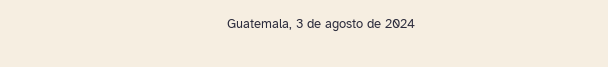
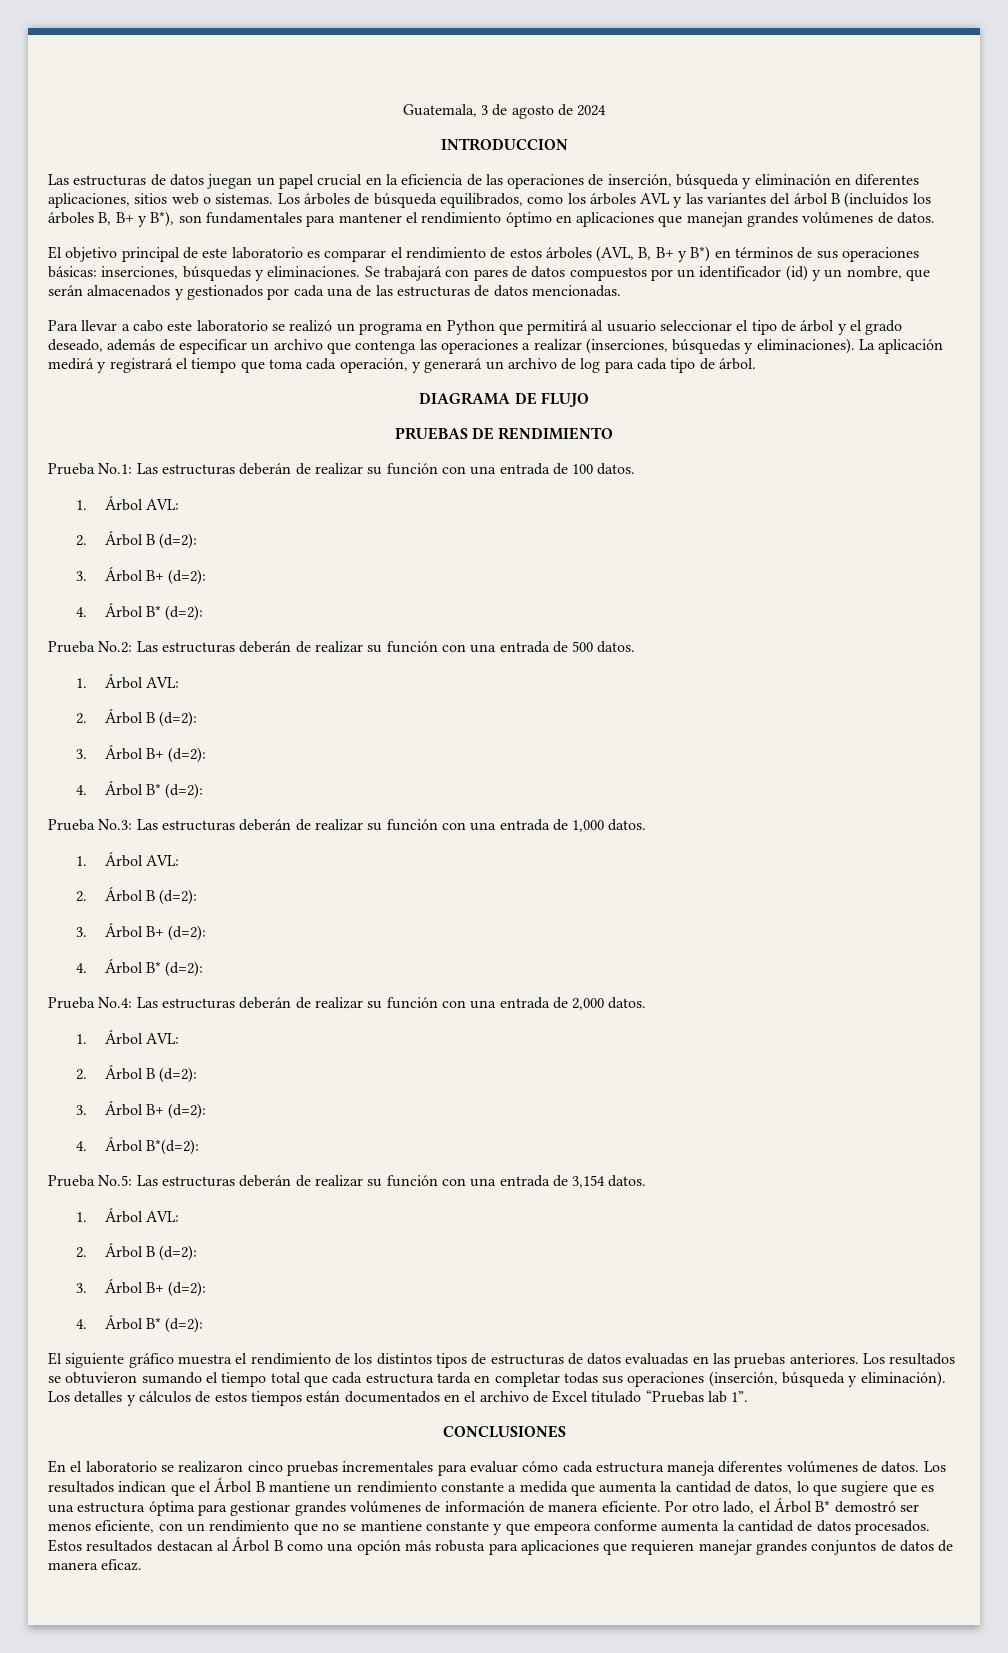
(415, 23) none -> [440,138,568,151] [48,174,920,189] [48,192,931,208] [48,211,936,227] [48,246,920,262] [48,265,931,281] [48,285,621,300] [48,320,903,335] [48,338,944,354] [48,358,757,373] [419,392,589,407] [394,427,614,440] [48,463,636,475] [76,496,180,511] [76,531,198,549] [76,567,207,585] [76,603,204,621] [48,641,636,653] [76,674,180,689] [76,709,198,727] [76,745,207,763] [76,781,204,799] [48,819,647,832] [76,852,180,867] [76,887,198,905] [76,923,207,941] [76,959,204,977] [48,997,647,1010] [76,1030,180,1045] [76,1065,198,1083] [76,1101,207,1119] [76,1137,200,1155] [48,1175,647,1188] [76,1208,180,1223] [76,1243,198,1261] [76,1279,207,1297] [76,1315,204,1333] [48,1352,956,1368] [48,1371,946,1387] [48,1390,749,1406] [442,1425,566,1438] [48,1460,946,1476] [48,1478,935,1496] [48,1498,920,1516] [48,1520,931,1535] [48,1537,954,1555] [48,1559,143,1571] // INTRODUCCION // Las estructuras de datos juegan un papel crucial en la eficiencia de las operaciones de inserción, búsqueda y eliminación en diferentes aplicaciones, sitios web o sistemas. Los árboles de búsqueda equilibrados, como los árboles AVL y las variantes del árbol B (incluidos los árboles B, B+ y B*), son fundamentales para mantener el rendimiento óptimo en aplicaciones que manejan grandes volúmenes de datos. // El objetivo principal de este laboratorio es comparar el rendimiento de estos árboles (AVL, B, B+ y B*) en términos de sus operaciones básicas: inserciones, búsquedas y eliminaciones. Se trabajará con pares de datos compuestos por un identificador (id) y un nombre, que serán almacenados y gestionados por cada una de las estructuras de datos mencionadas. // Para llevar a cabo este laboratorio se realizó un programa en Python que permitirá al usuario seleccionar el tipo de árbol y el grado deseado, además de especificar un archivo que contenga las operaciones a realizar (inserciones, búsquedas y eliminaciones). La aplicación medirá y registrará el tiempo que toma cada operación, y generará un archivo de log para cada tipo de árbol. // DIAGRAMA DE FLUJO // PRUEBAS DE RENDIMIENTO // Prueba No.1: Las estructuras deberán de realizar su función con una entrada de 100 datos. // 1. Árbol AVL: // 2. Árbol B (d=2): // 3. Árbol B+ (d=2): // 4. Árbol B* (d=2): // Prueba No.2: Las estructuras deberán de realizar su función con una entrada de 500 datos. // 1. Árbol AVL: // 2. Árbol B (d=2): // 3. Árbol B+ (d=2): // 4. Árbol B* (d=2): // Prueba No.3: Las estructuras deberán de realizar su función con una entrada de 1,000 datos. // 1. Árbol AVL: // 2. Árbol B (d=2): // 3. Árbol B+ (d=2): // 4. Árbol B* (d=2): // Prueba No.4: Las estructuras deberán de realizar su función con una entrada de 2,000 datos. // 1. Árbol AVL: // 2. Árbol B (d=2): // 3. Árbol B+ (d=2): // 4. Árbol B*(d=2): // Prueba No.5: Las estructuras deberán de realizar su función con una entrada de 3,154 datos. // 1. Árbol AVL: // 2. Árbol B (d=2): // 3. Árbol B+ (d=2): // 4. Árbol B* (d=2): // El siguiente gráfico muestra el rendimiento de los distintos tipos de estructuras de datos evaluadas en las pruebas anteriores. Los resultados se obtuvieron sumando el tiempo total que cada estructura tarda en completar todas sus operaciones (inserción, búsqueda y eliminación). Los detalles y cálculos de estos tiempos están documentados en el archivo de Excel titulado “Pruebas lab 1”. // CONCLUSIONES // En el laboratorio se realizaron cinco pruebas incrementales para evaluar cómo cada estructura maneja diferentes volúmenes de datos. Los resultados indican que el Árbol B mantiene un rendimiento constante a medida que aumenta la cantidad de datos, lo que sugiere que es una estructura óptima para gestionar grandes volúmenes de información de manera eficiente. Por otro lado, el Árbol B* demostró ser menos eficiente, con un rendimiento que no se mantiene constante y que empeora conforme aumenta la cantidad de datos procesados. Estos resultados destacan al Árbol B como una opción más robusta para aplicaciones que requieren manejar grandes conjuntos de datos de manera eficaz.

